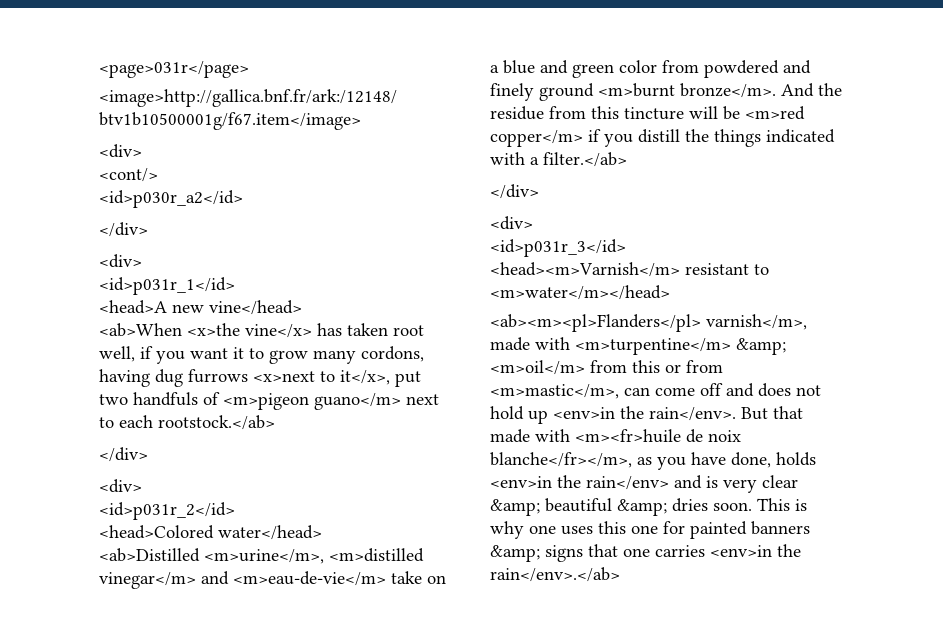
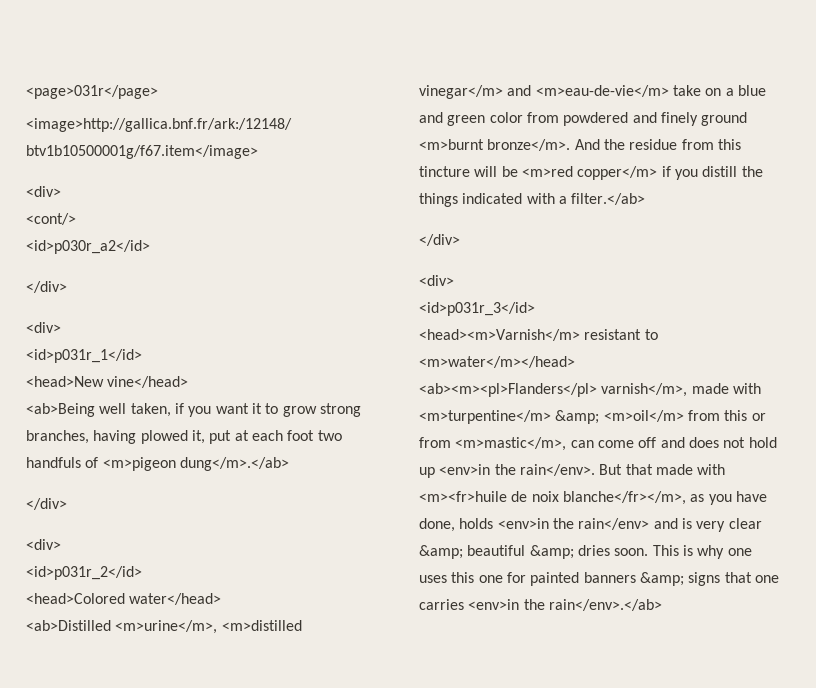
[99,300,204,314] <head>A new -> [26,376,104,387] <head>New
[99,323,424,338] [99,346,135,362] <ab>When <x>the vine</x> has taken root well, -> [26,403,171,417] <ab>Being well taken,
[313,346,424,364] [99,369,421,387] [99,392,439,410] [99,415,275,430] many cordons, having dug furrows <x>next to it</x>, put two handfuls of <m>pigeon guano</m> next to each rootstock.</ab> -> [319,403,361,417] [26,430,342,444] [26,457,289,471] strong branches, having plowed it, put at each foot two handfuls of <m>pigeon dung</m>.</ab>

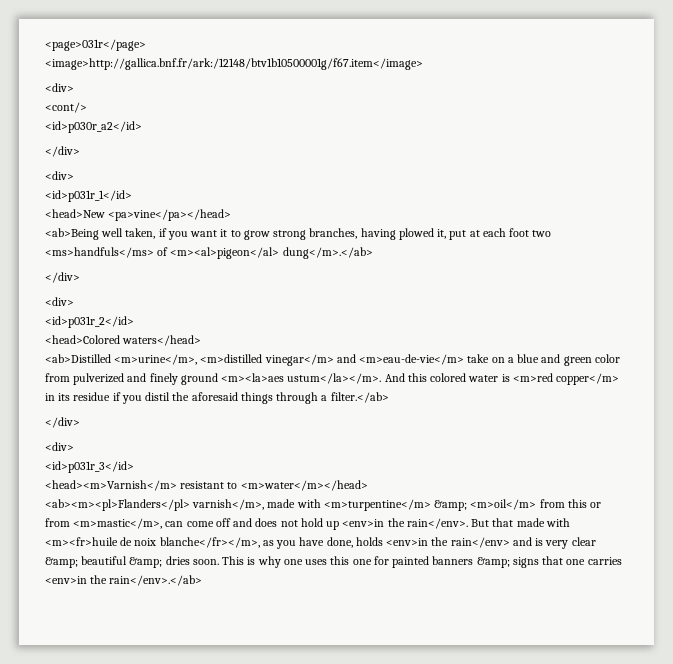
[107,376,189,388] vine</head> -> [108,209,232,221] <pa>vine</pa></head>
[26,457,176,471] handfuls of <m>pigeon -> [45,247,280,259] <ms>handfuls</ms> of <m><al>pigeon</al>
[129,593,222,605] water</head> -> [122,335,202,346] waters</head>
[563,112,629,126] powdered -> [73,373,125,385] pulverized
[419,139,741,151] [419,166,763,180] [419,193,555,207] <m>burnt bronze</m>. And the residue from this tincture will be <m>red copper</m> if you distill the things indicated with -> [221,373,620,385] [45,392,319,404] <m><la>aes ustum</la></m>. And this colored water is <m>red copper</m> in its residue if you distil the aforesaid things through

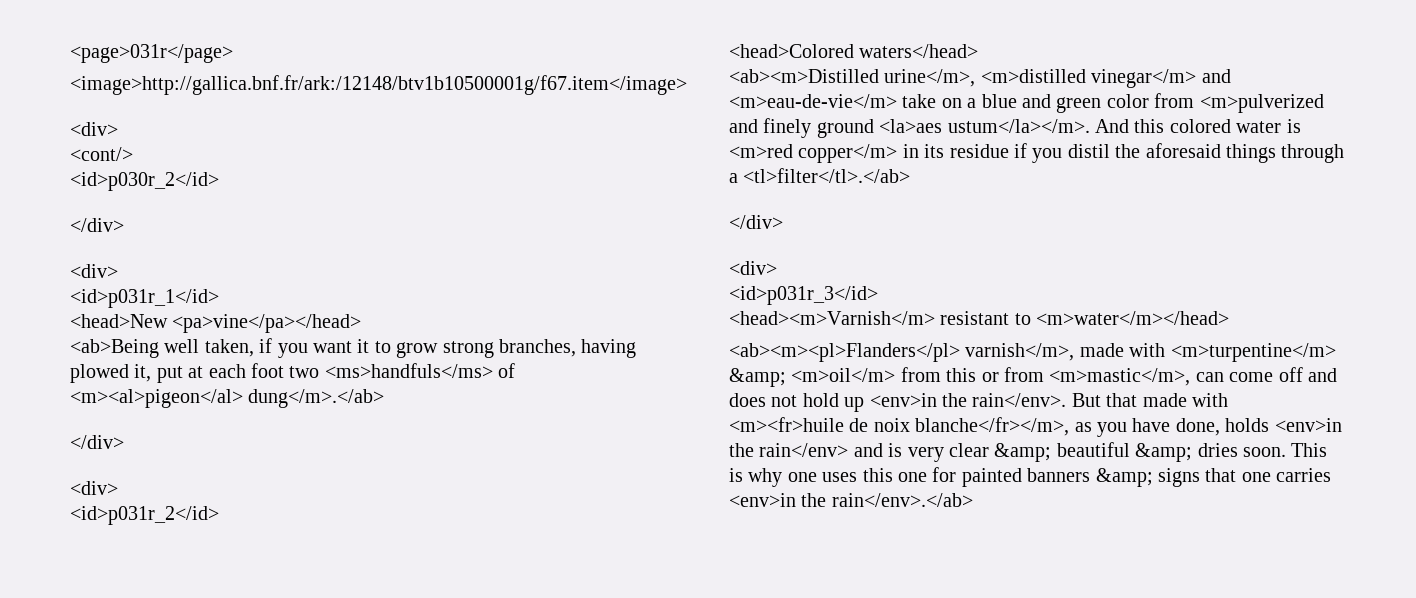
[45,121,142,133] <id>p030r_a2</id> -> [70,172,219,191] <id>p030r_2</id>
[45,354,198,365] <ab>Distilled <m>urine</m>, -> [729,69,976,87] <ab><m>Distilled urine</m>,
[73,373,125,385] pulverized -> [1199,94,1324,113] <m>pulverized
[221,373,285,382] <m><la>aes -> [879,119,943,133] <la>aes
[330,392,389,403] filter.</ab> -> [743,168,911,183] <tl>filter</tl>.</ab>

